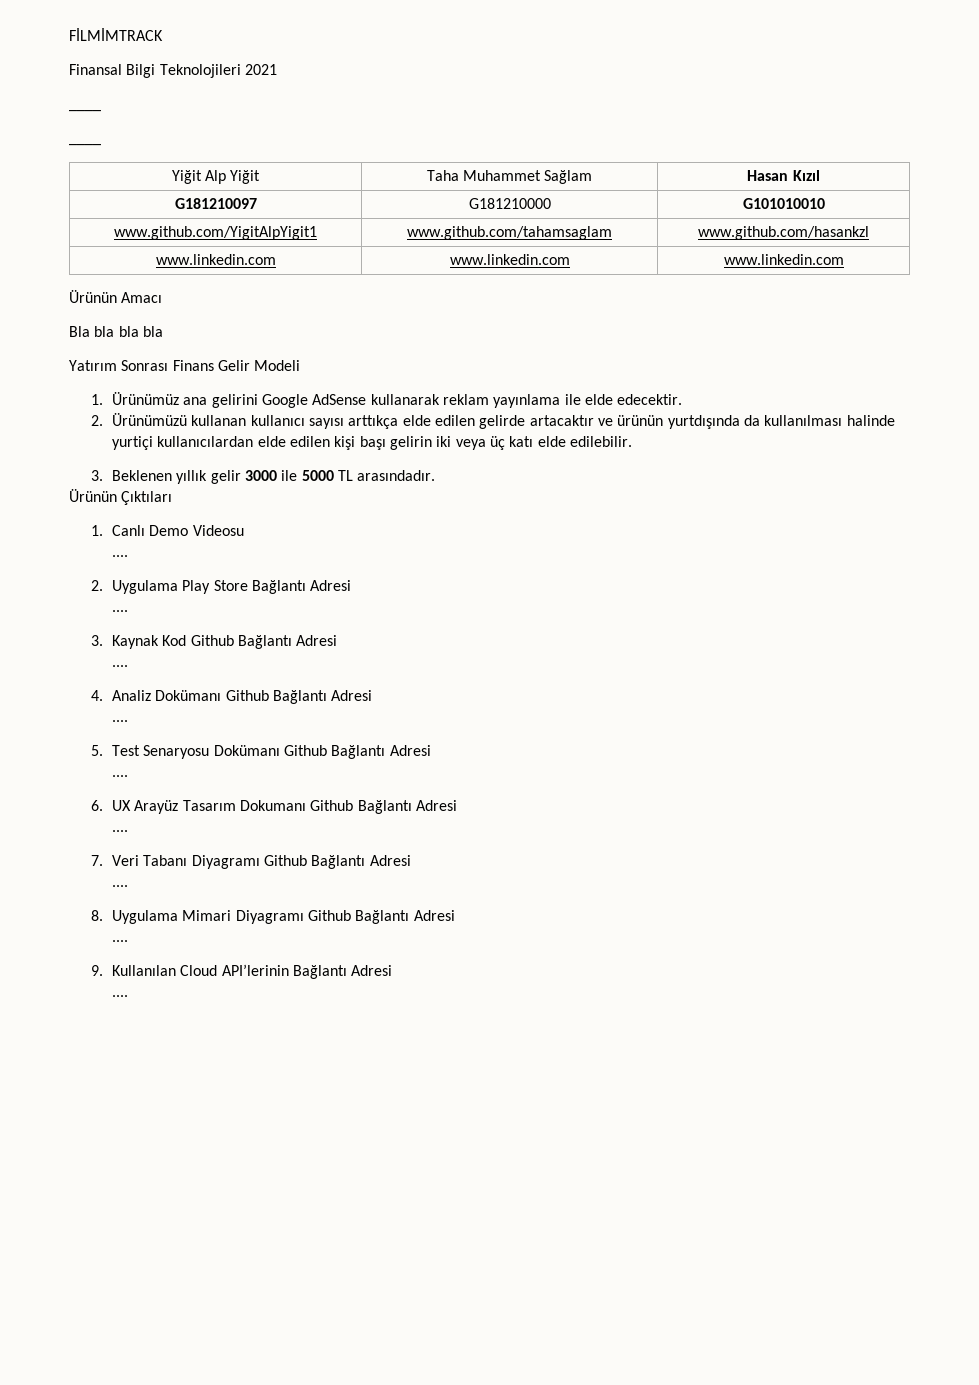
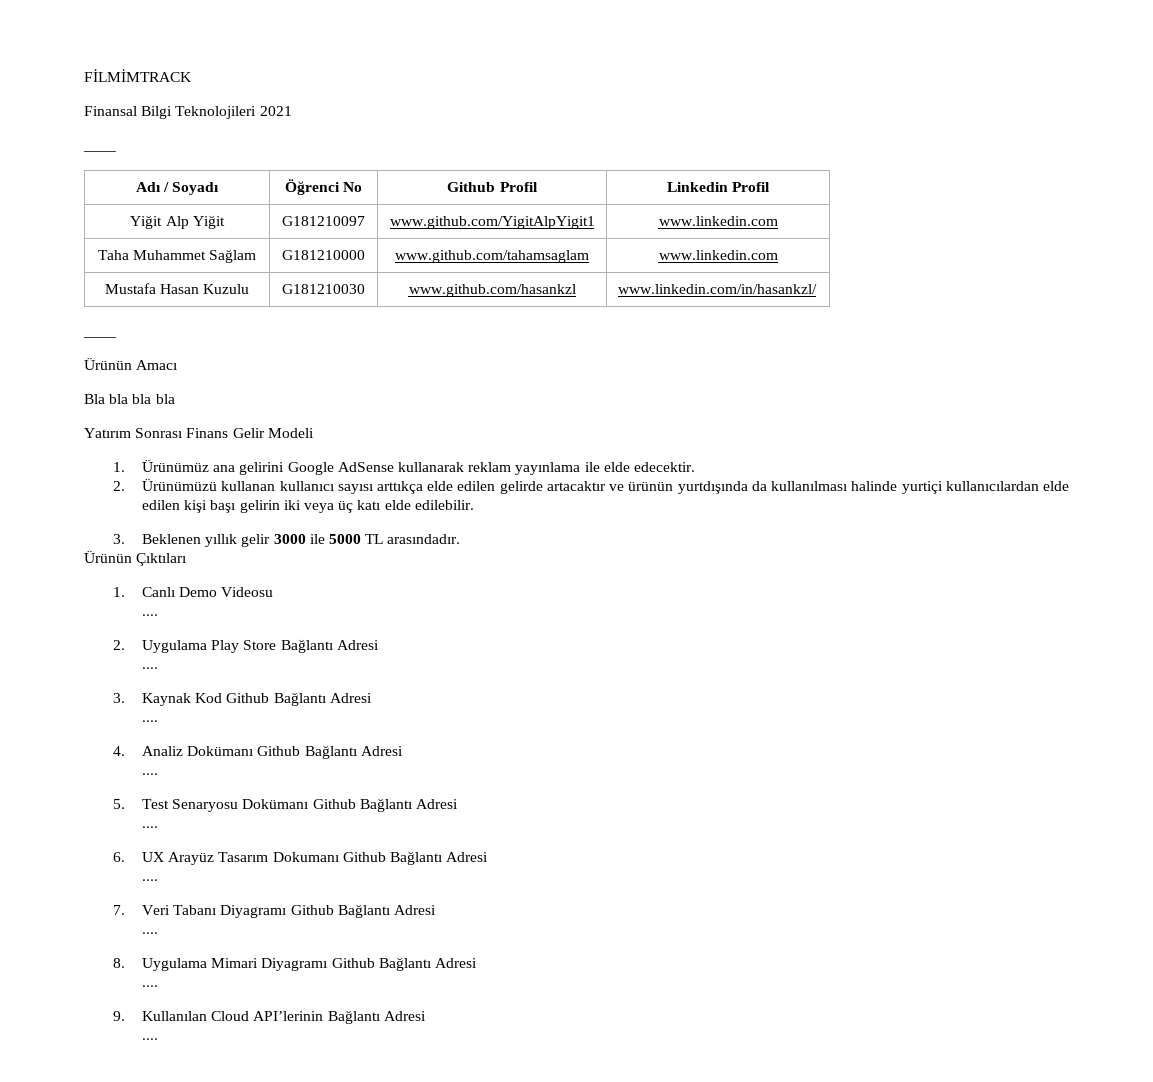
[69,143,101,146] // ____ -> [135,182,220,195] [284,179,363,195] [447,182,538,192] [666,182,771,192] // Adı / Soyadı | Öğrenci No | Github Profil | Linkedin Profil
(261, 177) none -> [282,216,365,226] [389,216,595,229] [658,216,778,226] G181210097 | www.github.com/YigitAlpYigit1 | www.linkedin.com //
[747,170,820,181] [174,198,257,209] | Hasan Kızıl // G181210097 -> (257, 256) none
[742,198,825,209] [114,226,317,240] | G101010010 // www.github.com/YigitAlpYigit1 -> (365, 255) none
[698,226,869,240] [155,254,276,265] [449,254,570,265] [723,254,844,265] www.github.com/hasankzl // www.linkedin.com | www.linkedin.com | www.linkedin.com -> [658,250,778,260] [104,283,250,294] [282,284,365,294] [408,284,576,297] [617,284,817,294] [83,336,116,338] www.linkedin.com // Mustafa Hasan Kuzulu | G181210030 | www.github.com/hasankzl | www.linkedin.com/in/hasankzl/ // ____

